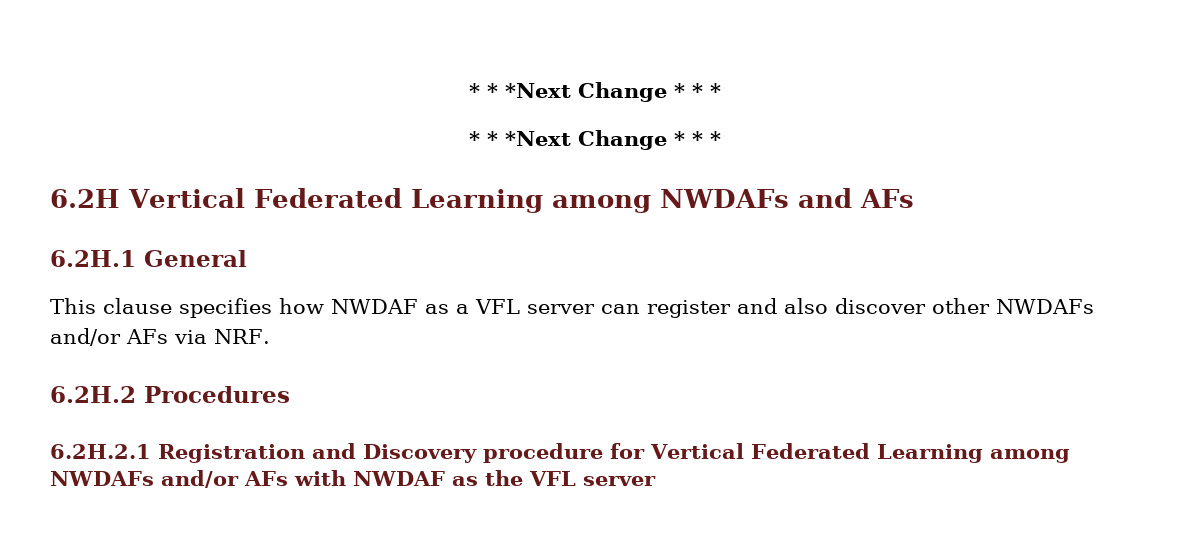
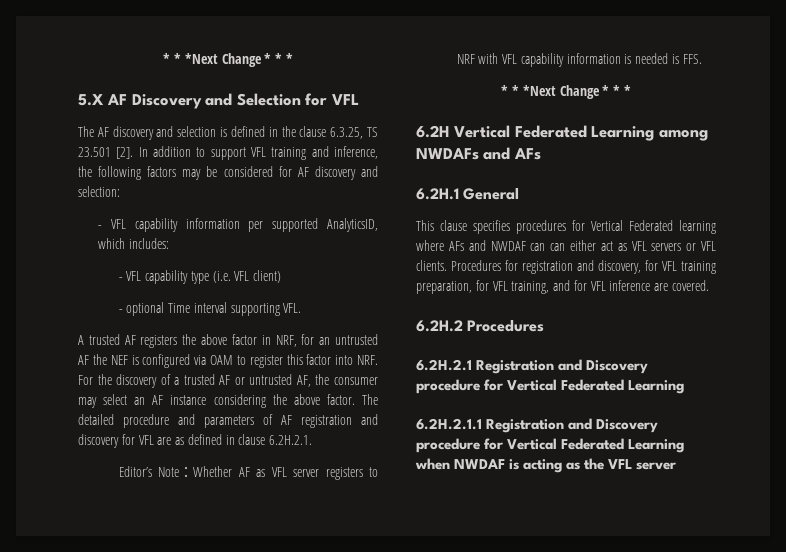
[468,82,721,102] * * *Next Change * * * -> [163,53,293,67] [78,93,359,109] [78,126,378,140] [78,146,379,160] [78,166,378,180] [78,186,120,197] [98,218,378,232] [98,238,170,249] [118,270,282,284] [118,302,302,316] [78,334,378,348] [78,354,378,368] [78,374,378,388] [78,394,378,408] [78,414,378,428] [78,434,313,448] [118,466,378,480] [456,53,702,67] * * *Next Change * * * // 5.X AF Discovery and Selection for VFL // The AF discovery and selection is defined in the clause 6.3.25, TS 23.501 [2]. In addition to support VFL training and inference, the following factors may be considered for AF discovery and selection: // - VFL capability information per supported AnalyticsID, which includes: // - VFL capability type (i.e. VFL client) // - optional Time interval supporting VFL. // A trusted AF registers the above factor in NRF, for an untrusted AF the NEF is configured via OAM to register this factor into NRF. For the discovery of a trusted AF or untrusted AF, the consumer may select an AF instance considering the above factor. The detailed procedure and parameters of AF registration and discovery for VFL are as defined in clause 6.2H.2.1. // Editor’s Note：Whether AF as VFL server registers to NRF with VFL capability information is needed is FFS.
[279,298,1094,318] [50,328,270,346] how NWDAF as a VFL server can register and also discover other NWDAFs and/or AFs via NRF. -> [516,220,716,234] [416,240,716,251] [416,260,716,274] [416,280,710,294] procedures for Vertical Federated learning where AFs and NWDAF can can either act as VFL servers or VFL clients. Procedures for registration and discovery, for VFL training preparation, for VFL training, and for VFL inference are covered.
[989,449,1070,463] [50,470,445,488] among NWDAFs and/or AFs with NWDAF -> [416,418,659,433] [416,438,685,453] [415,458,563,473] // 6.2H.2.1.1 Registration and Discovery procedure for Vertical Federated Learning when NWDAF is acting

